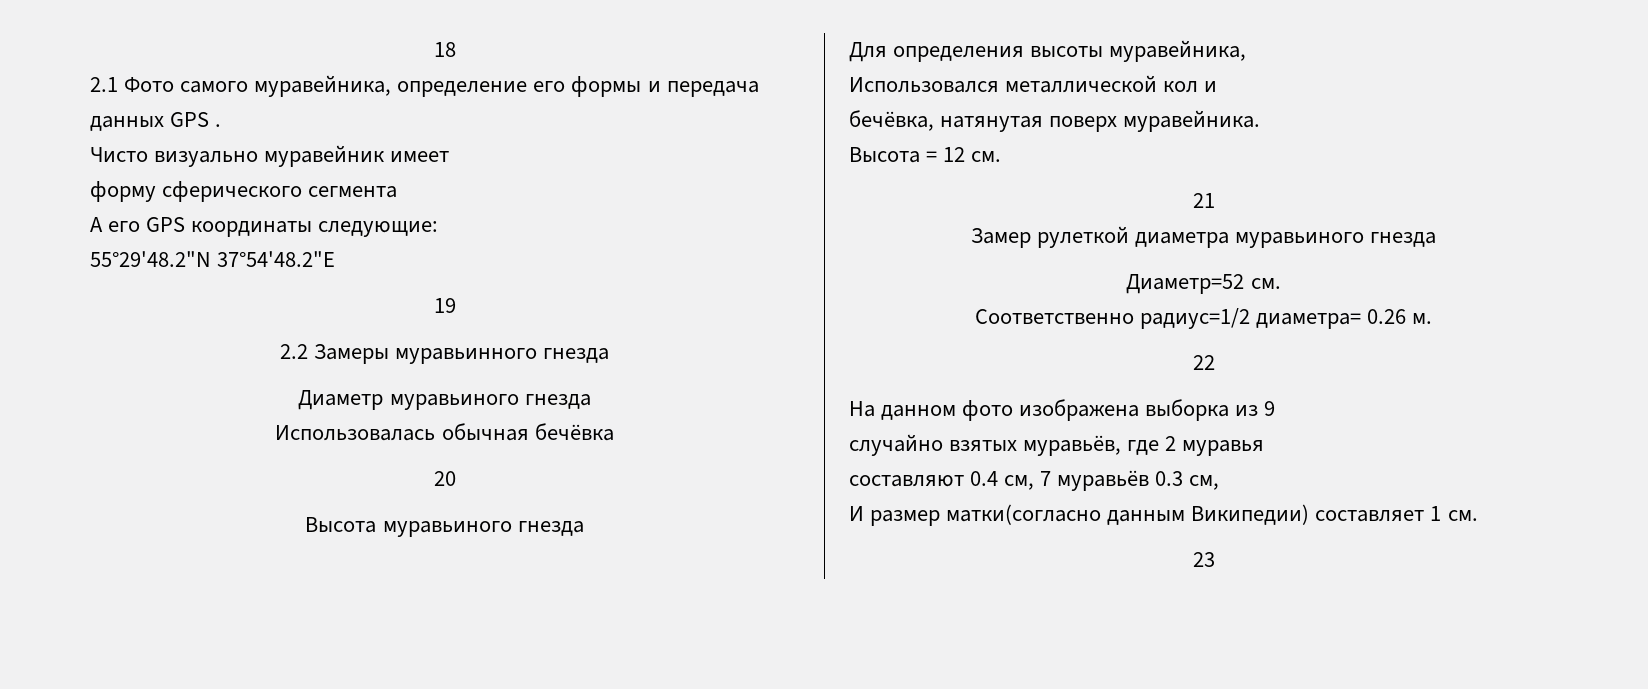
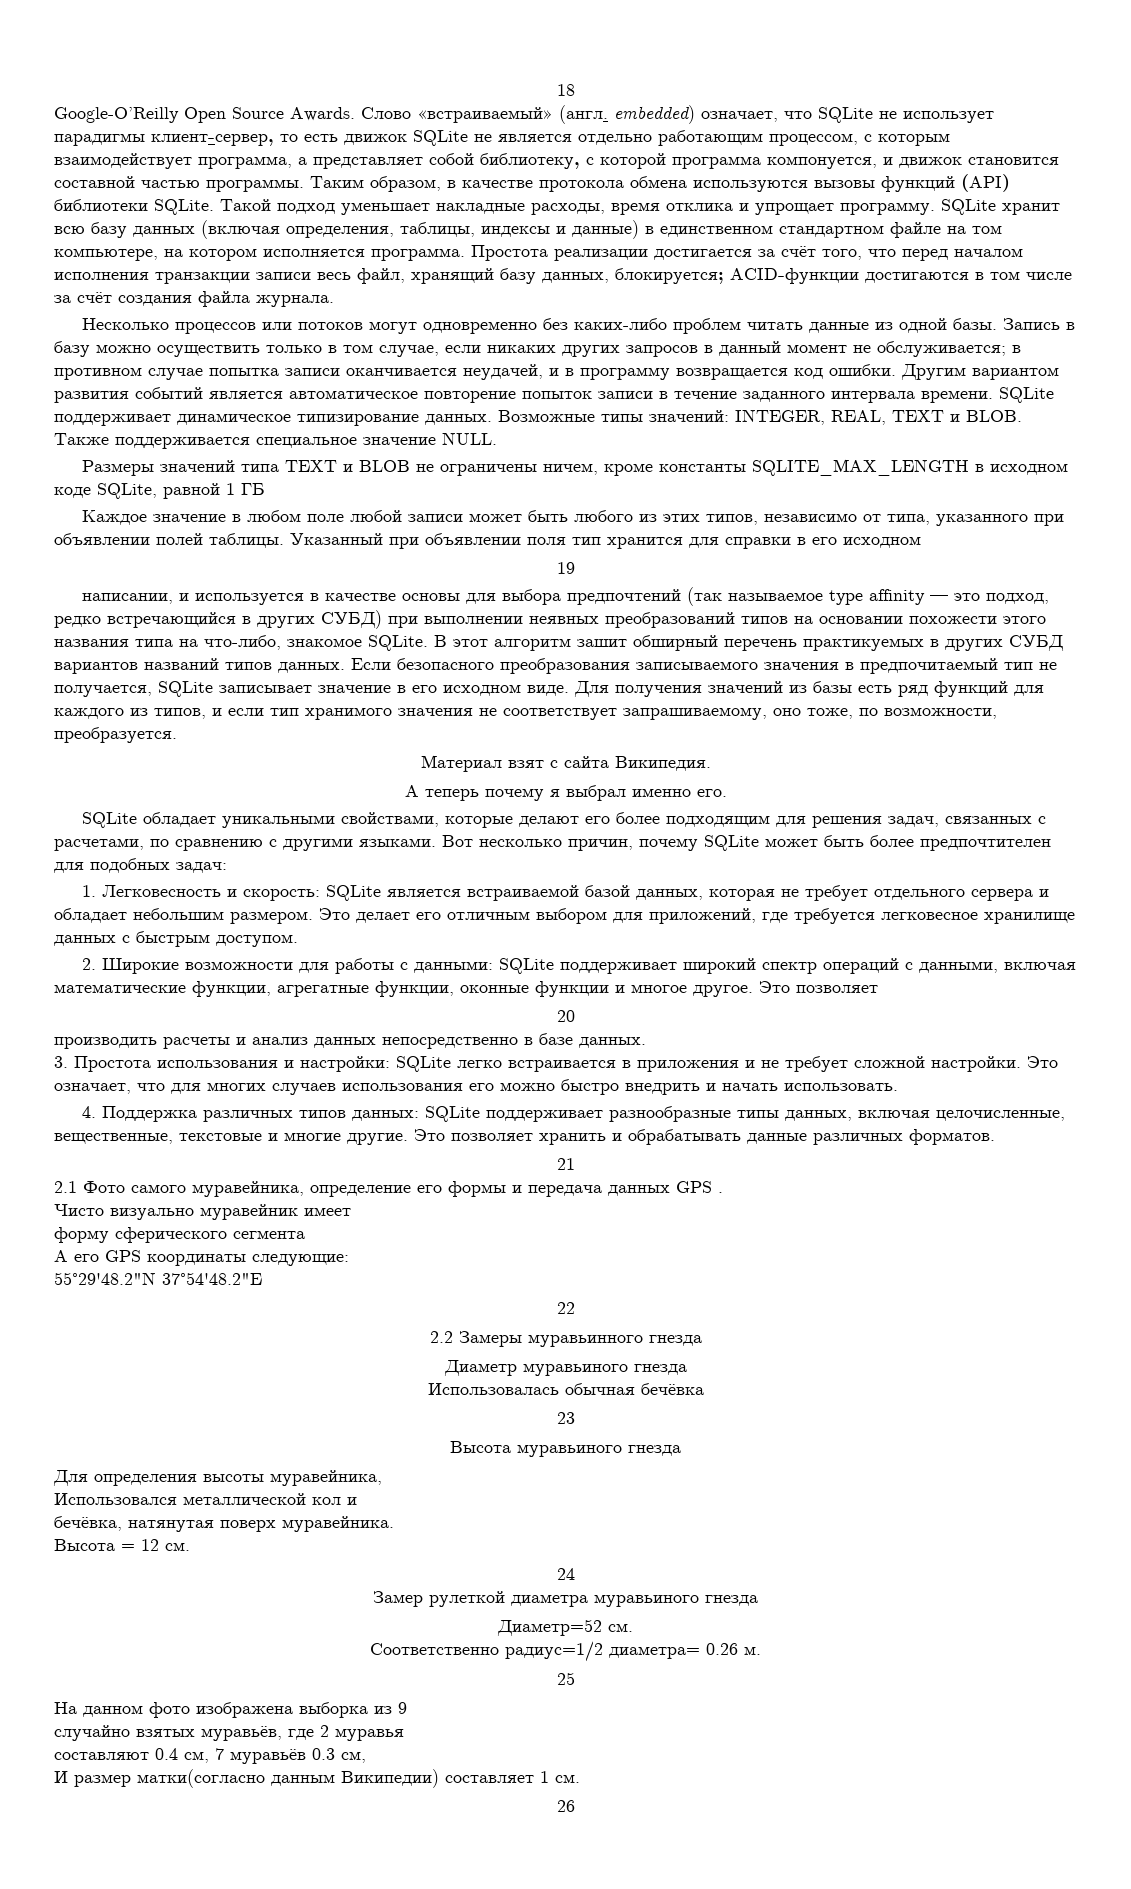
(456, 49) none -> [54,105,994,124] [54,130,950,146] [54,153,1059,169] [54,174,1010,192] [54,199,1060,215] [54,220,1002,239] [54,245,1023,261] [54,268,1072,284] [54,291,334,307] [81,318,1075,334] [54,341,1021,357] [54,364,1059,380] [54,387,1054,403] [54,409,1022,426] [54,432,497,449] [81,459,1068,476] [54,483,265,499] [81,510,1064,526] [54,533,921,549] [556,562,575,574] [81,587,1049,606] [54,610,1046,629] [54,635,1064,651] [54,658,1057,674] [54,681,1044,697] [54,707,997,720] [54,727,177,743] [420,755,711,772] [404,785,727,801] [81,812,1046,828] [54,835,1051,851] [54,858,227,873] [81,885,1049,901] [54,908,1075,924] [54,931,298,947] [81,958,1076,974] [54,981,878,997] [556,1010,575,1022] [54,1033,646,1049] [54,1056,1058,1072] [54,1079,898,1095] [81,1106,1065,1122] [54,1129,995,1145] [556,1158,575,1170] // Google-O’Reilly Open Source Awards. Слово «встраиваемый» (англ. embedded) означает, что SQLite не использует парадигмы клиент-сервер, то есть движок SQLite не является отдельно работающим процессом, с которым взаимодействует программа, а представляет собой библиотеку, с которой программа компонуется, и движок становится составной частью программы. Таким образом, в качестве протокола обмена используются вызовы функций (API) библиотеки SQLite. Такой подход уменьшает накладные расходы, время отклика и упрощает программу. SQLite хранит всю базу данных (включая определения, таблицы, индексы и данные) в единственном стандартном файле на том компьютере, на котором исполняется программа. Простота реализации достигается за счёт того, что перед началом исполнения транзакции записи весь файл, хранящий базу данных, блокируется; ACID-функции достигаются в том числе за счёт создания файла журнала. // Несколько процессов или потоков могут одновременно без каких-либо проблем читать данные из одной базы. Запись в базу можно осуществить только в том случае, если никаких других запросов в данный момент не обслуживается; в противном случае попытка записи оканчивается неудачей, и в программу возвращается код ошибки. Другим вариантом развития событий является автоматическое повторение попыток записи в течение заданного интервала времени. SQLite поддерживает динамическое типизирование данных. Возможные типы значений: INTEGER, REAL, TEXT и BLOB. Также поддерживается специальное значение NULL. // Размеры значений типа TEXT и BLOB не ограничены ничем, кроме константы SQLITE_MAX_LENGTH в исходном коде SQLite, равной 1 ГБ // Каждое значение в любом поле любой записи может быть любого из этих типов, независимо от типа, указанного при объявлении полей таблицы. Указанный при объявлении поля тип хранится для справки в его исходном // 19 // написании, и используется в качестве основы для выбора предпочтений (так называемое type affinity — это подход, редко встречающийся в других СУБД) при выполнении неявных преобразований типов на основании похожести этого названия типа на что-либо, знакомое SQLite. В этот алгоритм зашит обширный перечень практикуемых в других СУБД вариантов названий типов данных. Если безопасного преобразования записываемого значения в предпочитаемый тип не получается, SQLite записывает значение в его исходном виде. Для получения значений из базы есть ряд функций для каждого из типов, и если тип хранимого значения не соответствует запрашиваемому, оно тоже, по возможности, преобразуется. // Материал взят с сайта Википедия. // А теперь почему я выбрал именно его. // SQLite обладает уникальными свойствами, которые делают его более подходящим для решения задач, связанных с расчетами, по сравнению с другими языками. Вот несколько причин, почему SQLite может быть более предпочтителен для подобных задач: // 1. Легковесность и скорость: SQLite является встраиваемой базой данных, которая не требует отдельного сервера и обладает небольшим размером. Это делает его отличным выбором для приложений, где требуется легковесное хранилище данных с быстрым доступом. // 2. Широкие возможности для работы с данными: SQLite поддерживает широкий спектр операций с данными, включая математические функции, агрегатные функции, оконные функции и многое другое. Это позволяет // 20 // производить расчеты и анализ данных непосредственно в базе данных. // 3. Простота использования и настройки: SQLite легко встраивается в приложения и не требует сложной настройки. Это означает, что для многих случаев использования его можно быстро внедрить и начать использовать. // 4. Поддержка различных типов данных: SQLite поддерживает разнообразные типы данных, включая целочисленные, вещественные, текстовые и многие другие. Это позволяет хранить и обрабатывать данные различных форматов. // 21
[433,298,456,313] 19 -> [556,1302,575,1314] 22
[433,471,456,486] 20 -> [556,1412,575,1424] 23
[1192,193,1215,208] 21 -> [556,1568,575,1580] 24
[1192,355,1215,370] 22 -> [556,1672,575,1685] 25
[1192,552,1215,567] 23 -> [556,1800,575,1812] 26

